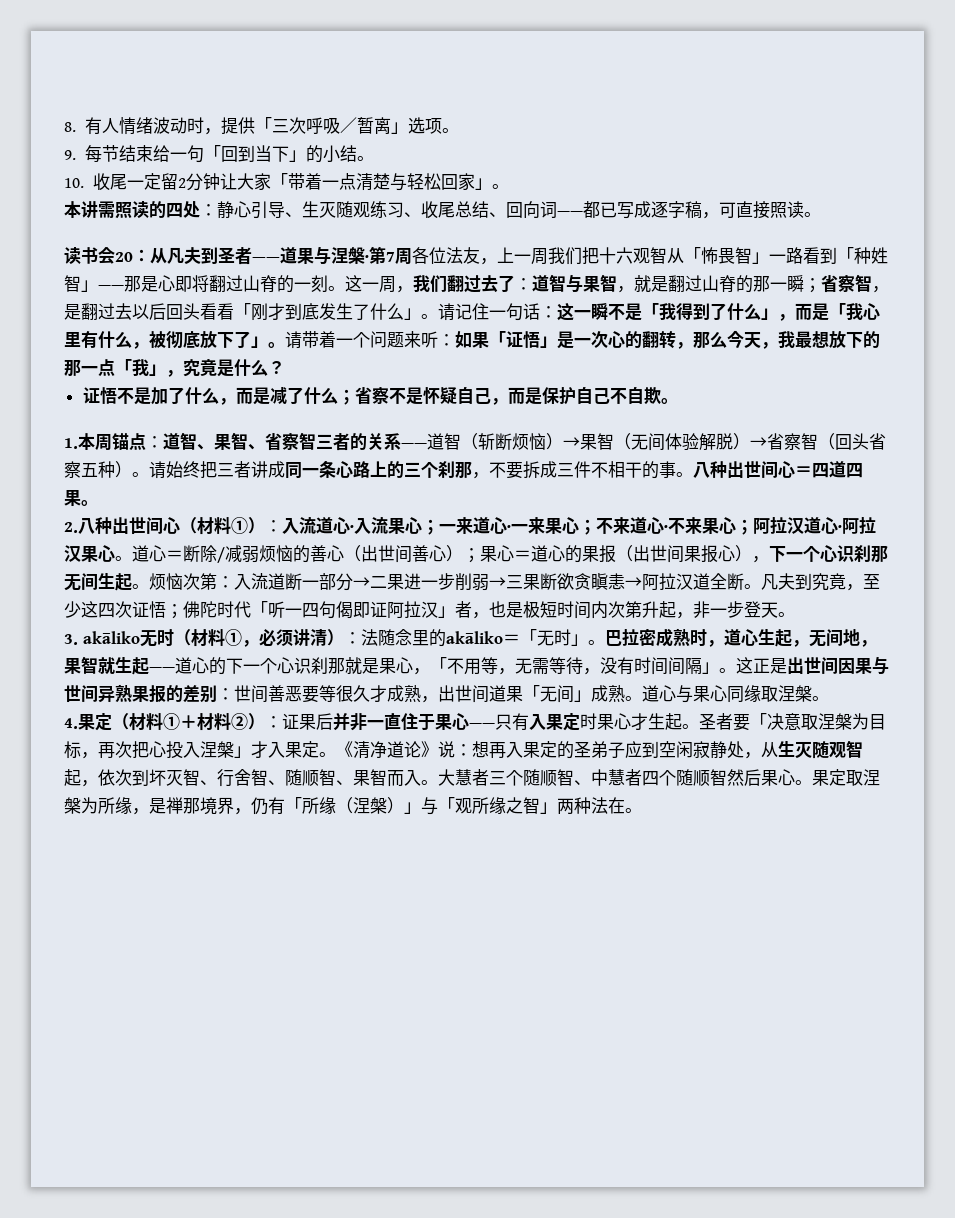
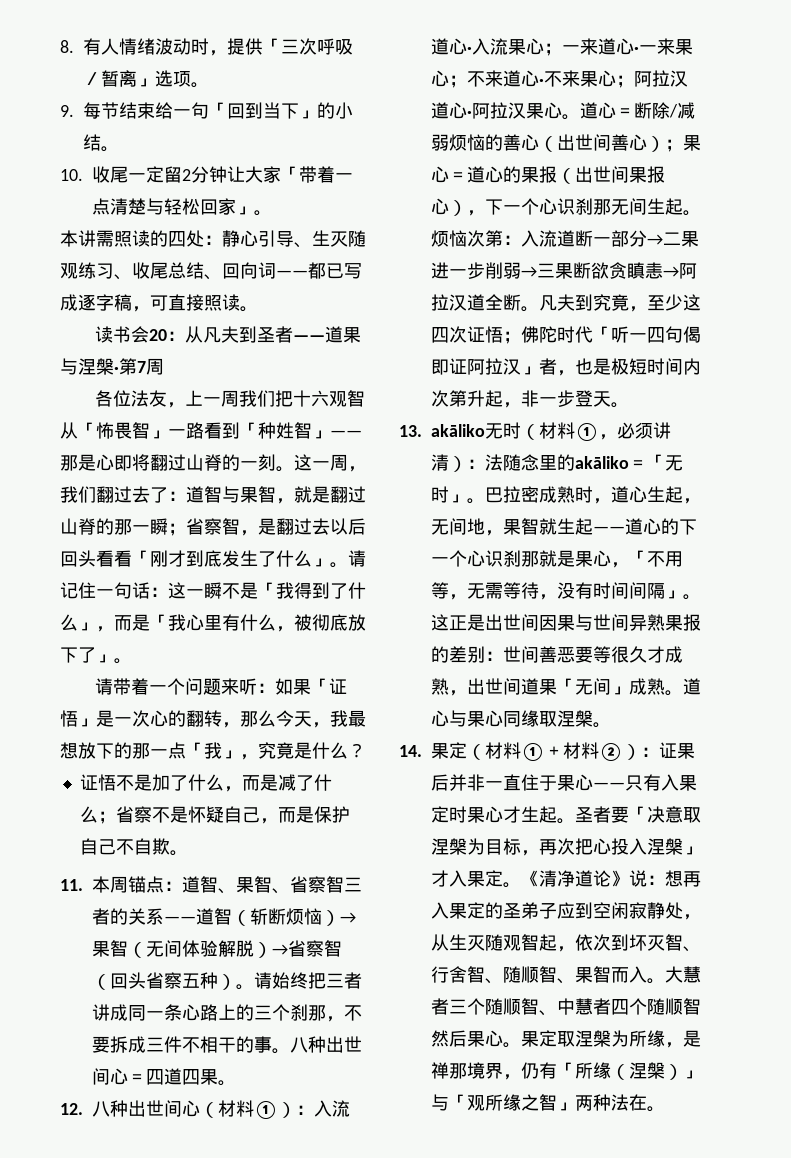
(412, 256) none -> (164, 366) //
(285, 345) none -> (132, 661) //
[64,438,78,449] 1. -> [60,879,83,891] 11.
[64,522,78,533] 2. -> [60,1103,83,1115] 12.
[64,634,78,645] 3. -> [399,425,422,437] 13.
[64,718,78,729] 4. -> [399,745,422,757] 14.

